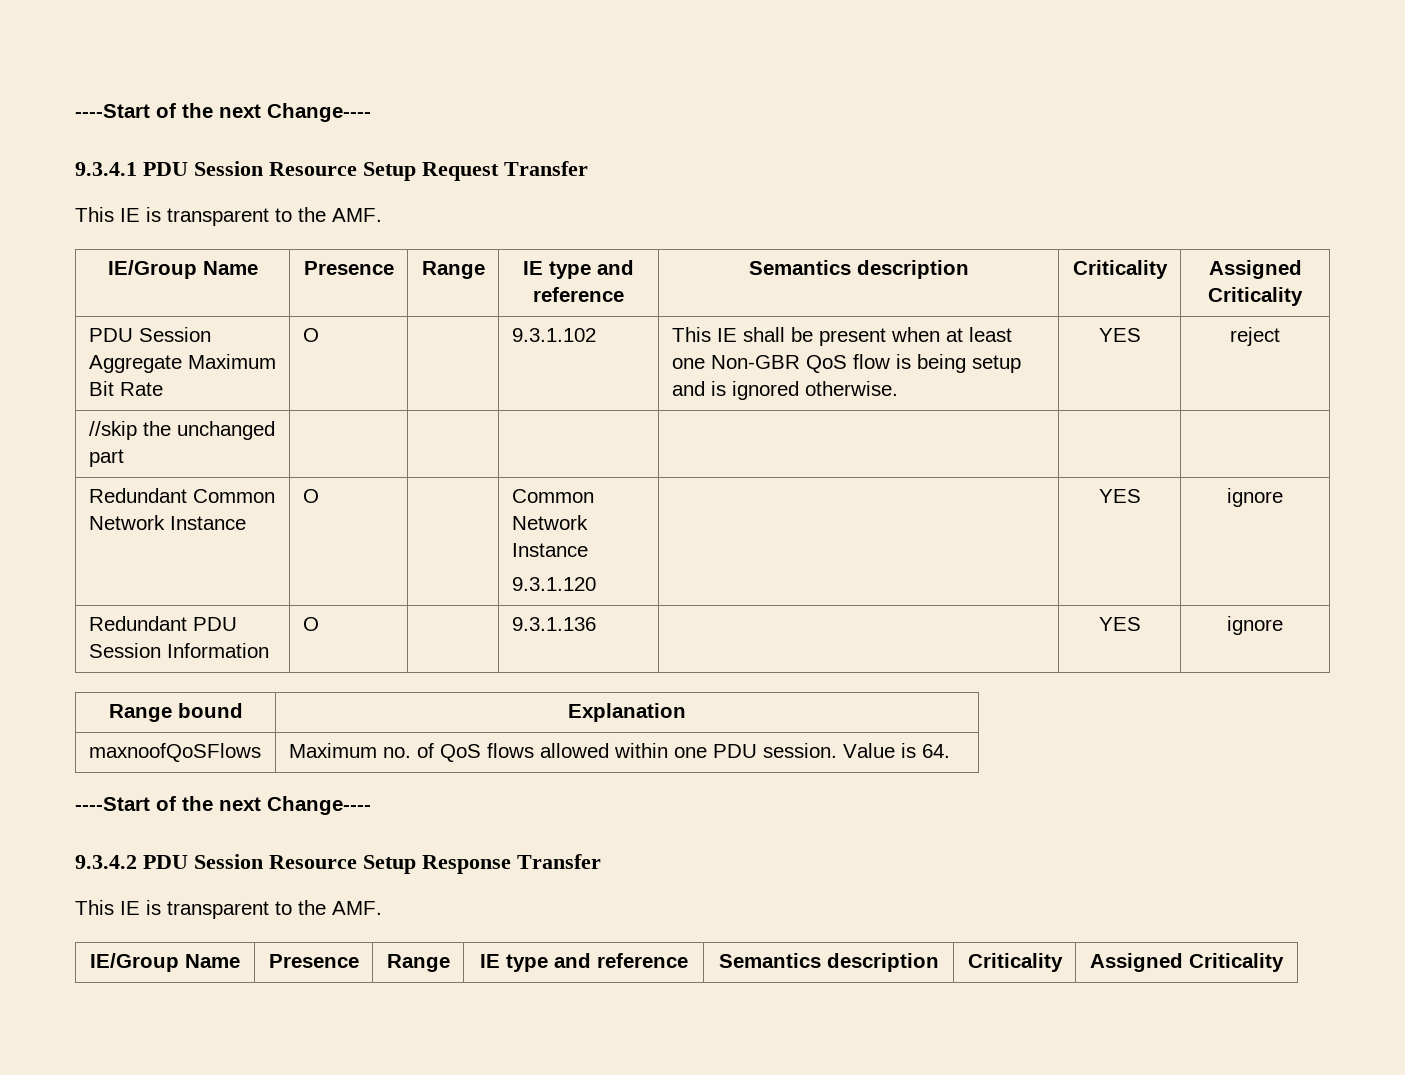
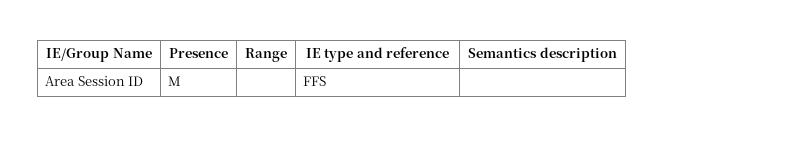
[75,103,371,122] [75,161,588,181] [75,207,382,226] ----Start of the next Change---- // 9.3.4.1 PDU Session Resource Setup Request Transfer // This IE is transparent to the AMF. // -> (46, 55) none
[1072,260,1168,279] [1208,260,1302,279] [1208,287,1303,306] [88,327,211,342] [88,354,276,373] [88,381,163,396] [302,328,319,342] [511,328,596,342] [671,327,1012,346] [671,354,1021,373] [671,381,898,400] [1098,328,1141,342] [1230,327,1280,346] [88,421,275,440] [88,449,124,467] [88,488,275,503] [88,515,246,530] [302,489,319,503] [511,489,594,503] [511,515,588,530] [511,543,588,557] [511,577,596,591] [1098,489,1141,503] [1227,488,1283,507] [88,616,237,631] [88,643,269,658] [302,617,319,631] [511,617,596,631] [1098,617,1141,631] [1227,616,1283,635] [108,703,243,722] [568,703,686,722] [88,743,261,762] [288,743,950,762] [75,796,371,815] [75,854,601,874] [75,900,382,919] [90,953,240,972] [268,954,359,968] [386,954,450,972] [479,953,688,972] [718,953,939,972] [967,953,1063,972] [1090,953,1284,972] | Criticality | Assigned Criticality // PDU Session Aggregate Maximum Bit Rate | O | | 9.3.1.102 | This IE shall be present when at least one Non-GBR QoS flow is being setup and is ignored otherwise. | YES | reject // //skip the unchanged part | | | | | | // Redundant Common Network Instance | O | | Common Network Instance // 9.3.1.120 | | YES | ignore // Redundant PDU Session Information | O | | 9.3.1.136 | | YES | ignore // Range bound | Explanation // maxnoofQoSFlows | Maximum no. of QoS flows allowed within one PDU session. Value is 64. // ----Start of the next Change---- // 9.3.4.2 PDU Session Resource Setup Response Transfer // This IE is transparent to the AMF. // IE/Group Name | Presence | Range | IE type and reference | Semantics description | Criticality | Assigned Criticality -> [44,76,144,86] [167,76,181,86] [302,76,326,86] // Area Session ID | M | | FFS |

